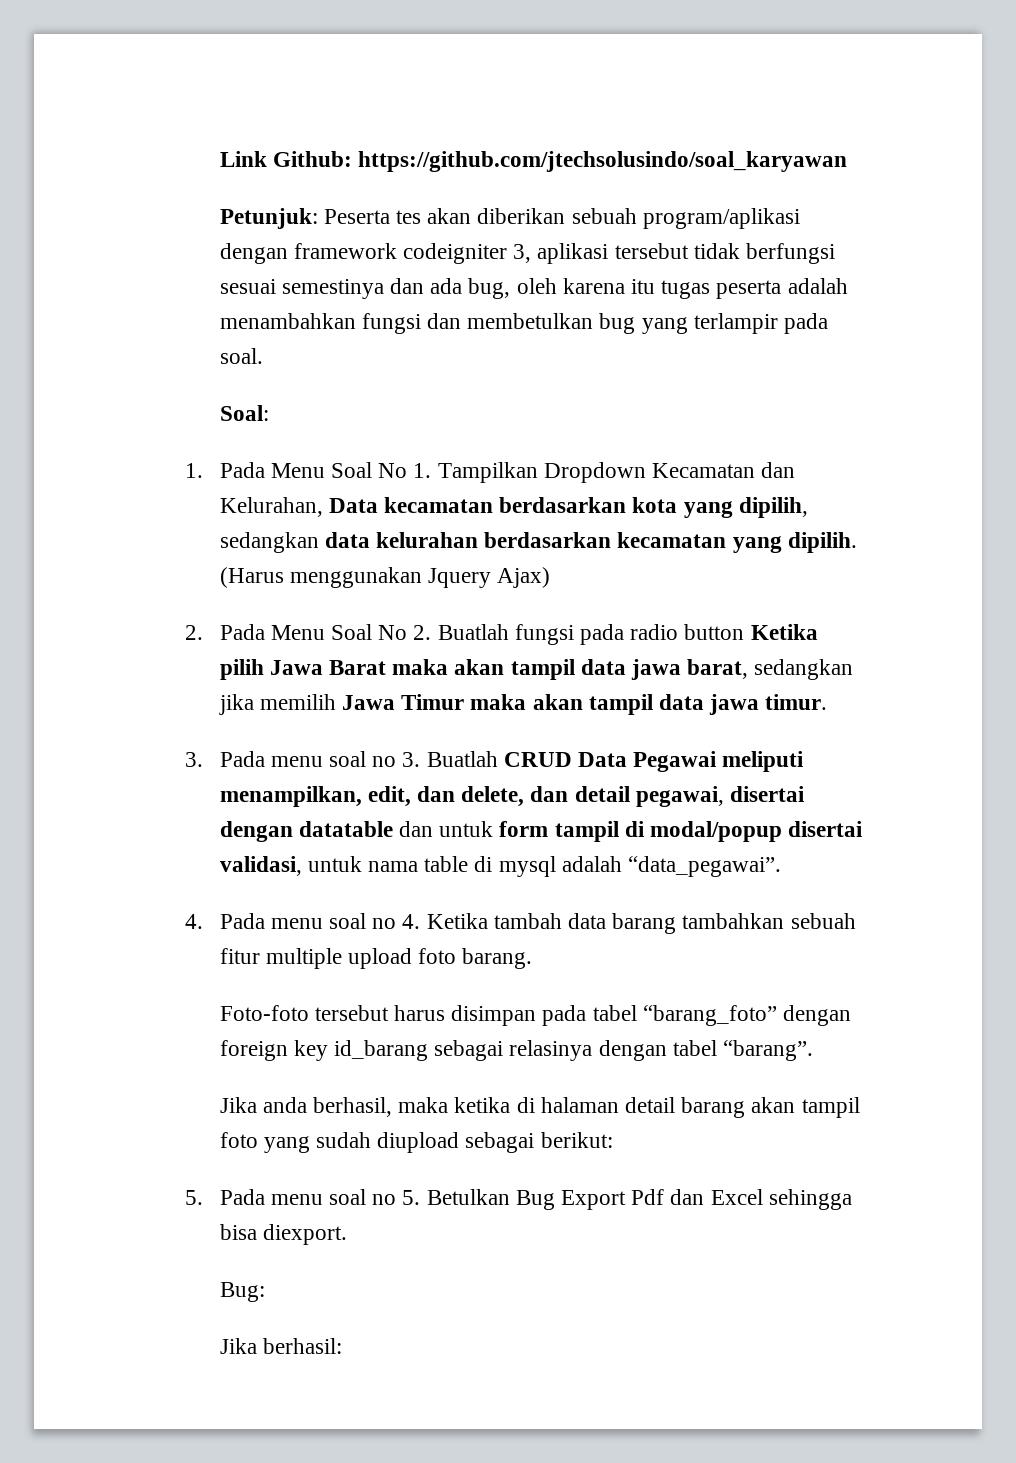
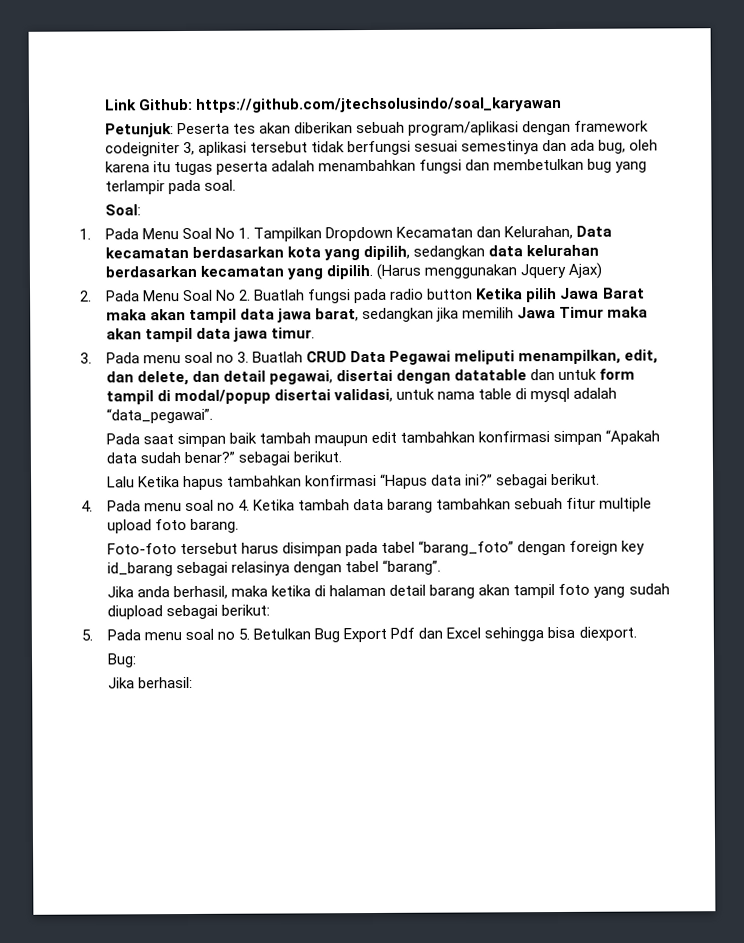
(781, 866) none -> [105,429,661,448] [105,451,343,466] [106,473,601,491] // Pada saat simpan baik tambah maupun edit tambahkan konfirmasi simpan “Apakah data sudah benar?” sebagai berikut. // Lalu Ketika hapus tambahkan konfirmasi “Hapus data ini?” sebagai berikut.

